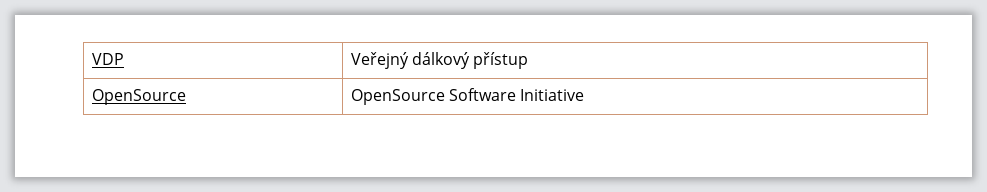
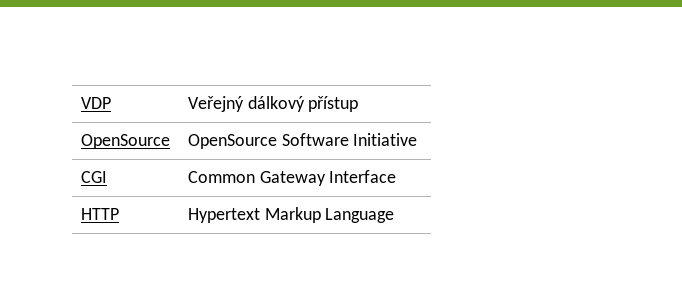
(585, 95) none -> [80,171,107,183] [187,170,397,186] [80,208,119,220] [187,207,395,223] // CGI | Common Gateway Interface // HTTP | Hypertext Markup Language

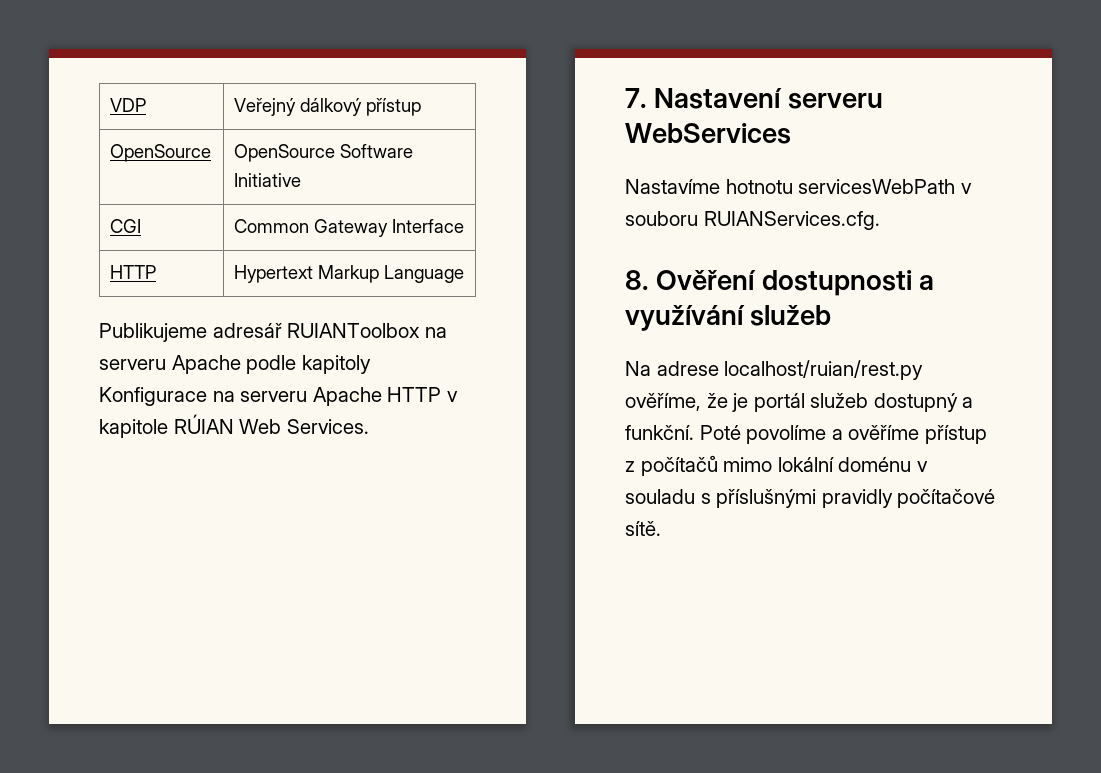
(395, 215) none -> [99,323,447,342] [99,355,371,374] [99,387,458,406] [99,414,369,438] [625,88,883,109] [625,123,791,144] [625,179,972,194] [625,211,880,230] [625,270,935,296] [625,305,832,331] [625,360,924,380] [625,393,974,412] [625,425,987,444] [625,455,928,476] [625,489,996,508] [625,521,661,536] // Publikujeme adresář RUIANToolbox na serveru Apache podle kapitoly Konfigurace na serveru Apache HTTP v kapitole RÚIAN Web Services. // 7. Nastavení serveru WebServices // Nastavíme hotnotu servicesWebPath v souboru RUIANServices.cfg. // 8. Ověření dostupnosti a využívání služeb // Na adrese localhost/ruian/rest.py ověříme, že je portál služeb dostupný a funkční. Poté povolíme a ověříme přístup z počítačů mimo lokální doménu v souladu s příslušnými pravidly počítačové sítě.

